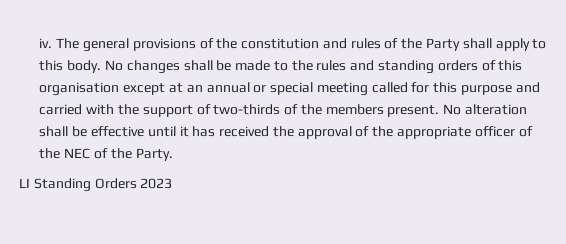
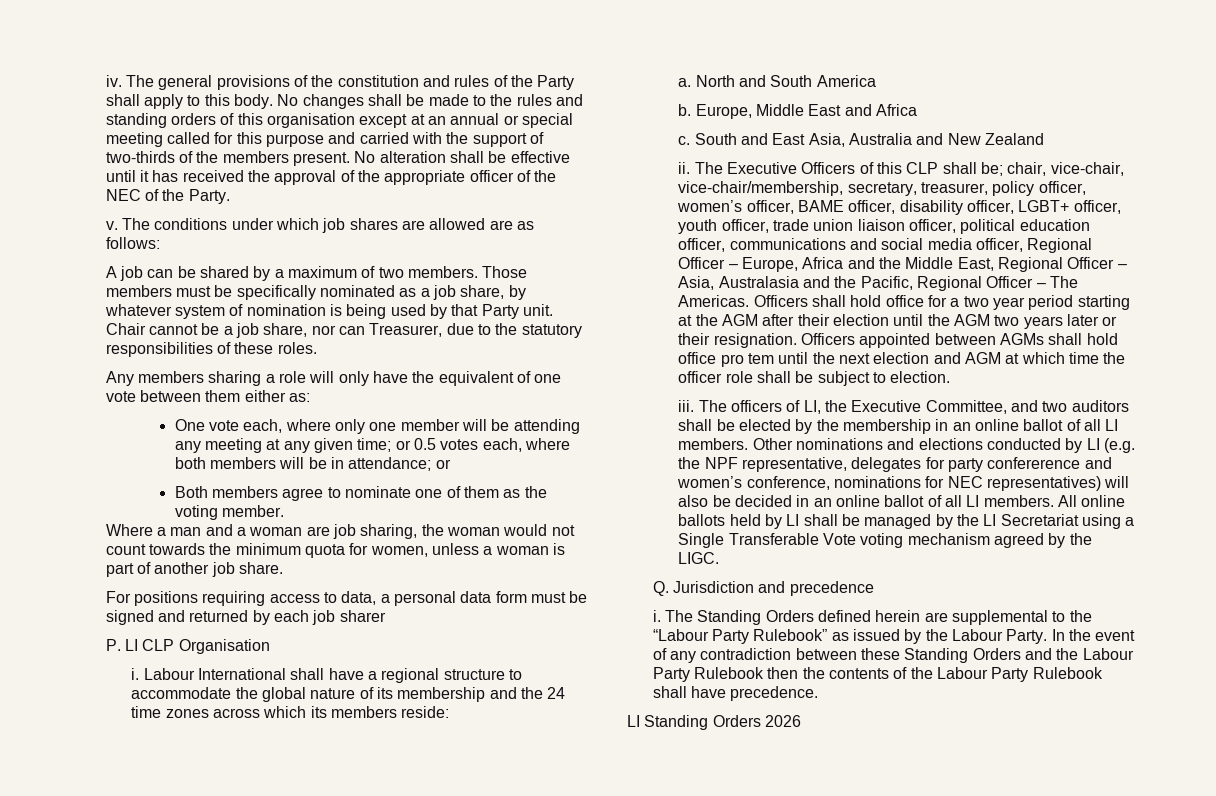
(173, 154) none -> [105,218,534,233] [105,237,160,249] [105,266,528,281] [105,285,526,300] [104,304,553,319] [105,323,582,338] [105,342,317,357] [105,371,562,386] [105,390,310,402] [174,419,580,434] [174,438,570,453] [174,457,451,471] [174,486,547,501] [174,505,285,520] [105,524,575,539] [105,543,565,558] [105,562,283,577] [105,591,588,606] [105,610,386,625] [105,639,270,654] [131,668,522,683] [131,687,566,702] [131,706,450,718] [678,75,876,87] [678,104,918,119] [678,133,1044,147] [678,162,1124,176] [678,181,1086,196] [677,200,1121,215] [678,219,1090,234] [678,238,1093,253] [678,257,1127,272] [678,276,1078,291] [678,295,1130,310] [678,314,1118,329] [678,333,1118,348] [678,352,1126,367] [678,371,951,386] [678,400,1129,414] [678,419,1119,434] [678,438,1135,453] [678,457,1112,472] [677,476,1130,491] [678,495,1126,507] [678,514,1135,529] [678,533,1092,548] [678,552,720,564] [652,581,874,596] [652,610,1092,625] [652,629,1136,644] [652,648,1134,663] [652,667,1103,682] [652,686,819,701] // v. The conditions under which job shares are allowed are as follows: // A job can be shared by a maximum of two members. Those members must be specifically nominated as a job share, by whatever system of nomination is being used by that Party unit. Chair cannot be a job share, nor can Treasurer, due to the statutory responsibilities of these roles. // Any members sharing a role will only have the equivalent of one vote between them either as: // One vote each, where only one member will be attending any meeting at any given time; or 0.5 votes each, where both members will be in attendance; or // Both members agree to nominate one of them as the voting member. // Where a man and a woman are job sharing, the woman would not count towards the minimum quota for women, unless a woman is part of another job share. // For positions requiring access to data, a personal data form must be signed and returned by each job sharer // P. LI CLP Organisation // i. Labour International shall have a regional structure to accommodate the global nature of its membership and the 24 time zones across which its members reside: // a. North and South America // b. Europe, Middle East and Africa // c. South and East Asia, Australia and New Zealand // ii. The Executive Officers of this CLP shall be; chair, vice-chair, vice-chair/membership, secretary, treasurer, policy officer, women’s officer, BAME officer, disability officer, LGBT+ officer, youth officer, trade union liaison officer, political education officer, communications and social media officer, Regional Officer – Europe, Africa and the Middle East, Regional Officer – Asia, Australasia and the Pacific, Regional Officer – The Americas. Officers shall hold office for a two year period starting at the AGM after their election until the AGM two years later or their resignation. Officers appointed between AGMs shall hold office pro tem until the next election and AGM at which time the officer role shall be subject to election. // iii. The officers of LI, the Executive Committee, and two auditors shall be elected by the membership in an online ballot of all LI members. Other nominations and elections conducted by LI (e.g. the NPF representative, delegates for party confererence and women’s conference, nominations for NEC representatives) will also be decided in an online ballot of all LI members. All online ballots held by LI shall be managed by the LI Secretariat using a Single Transferable Vote voting mechanism agreed by the LIGC. // Q. Jurisdiction and precedence // i. The Standing Orders defined herein are supplemental to the “Labour Party Rulebook” as issued by the Labour Party. In the event of any contradiction between these Standing Orders and the Labour Party Rulebook then the contents of the Labour Party Rulebook shall have precedence.
[140,178,173,189] 2023 -> [764,715,801,727] 2026

